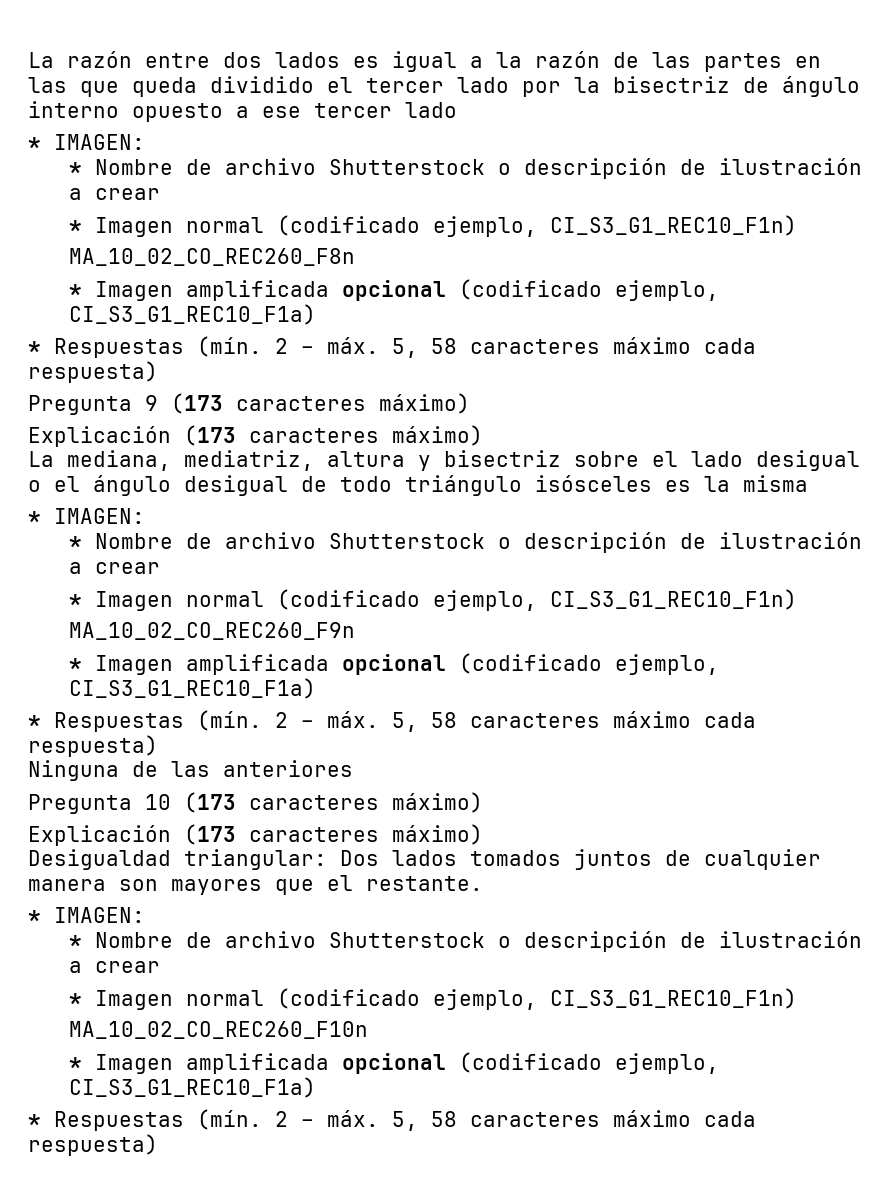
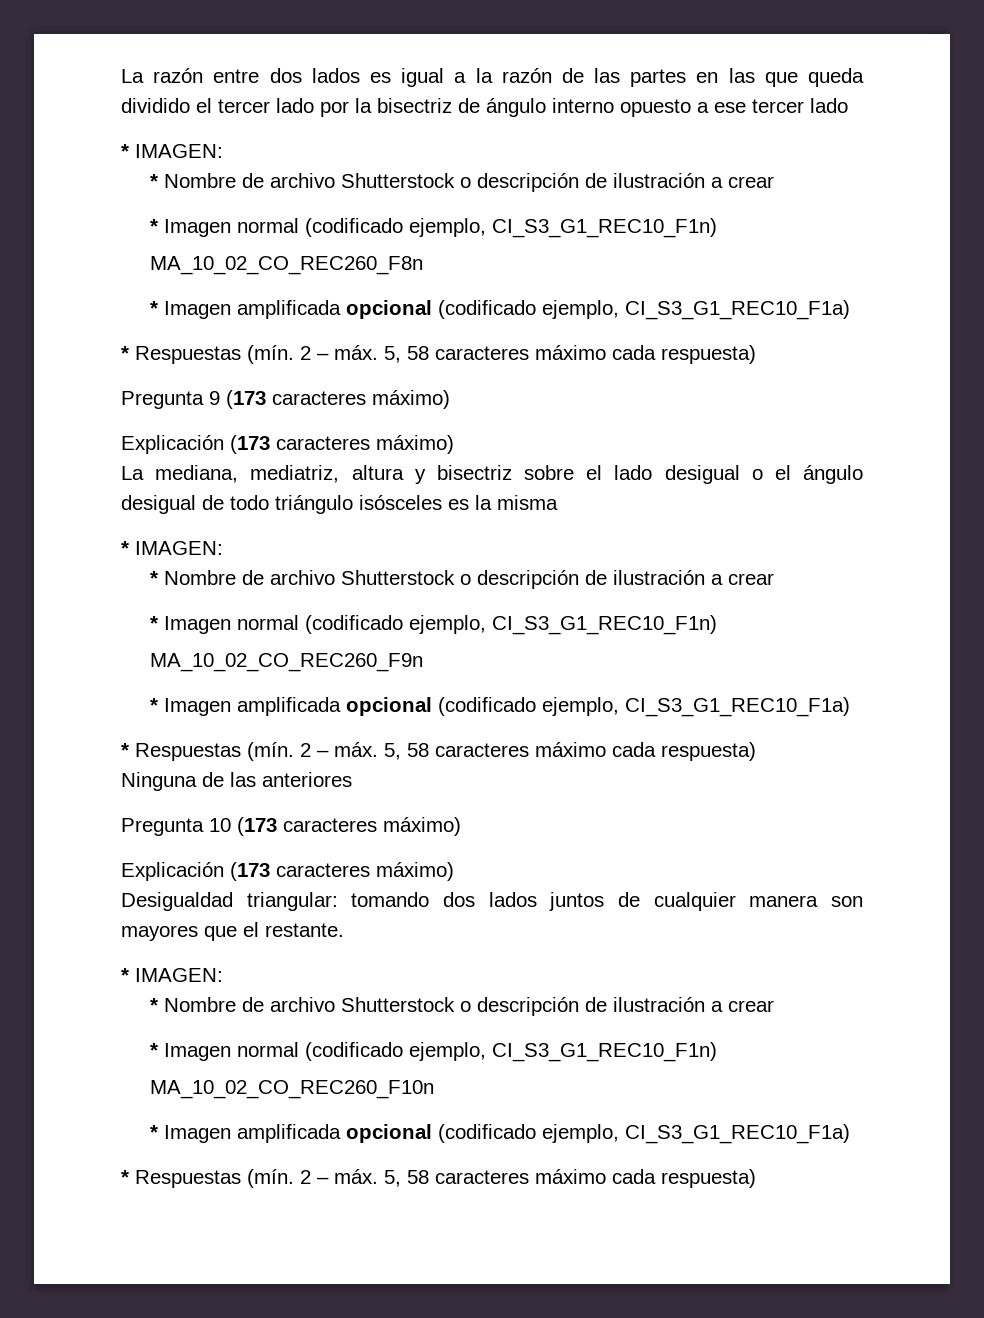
[340,850,561,866] Dos lados tomados -> [351,892,537,907] tomando dos lados

